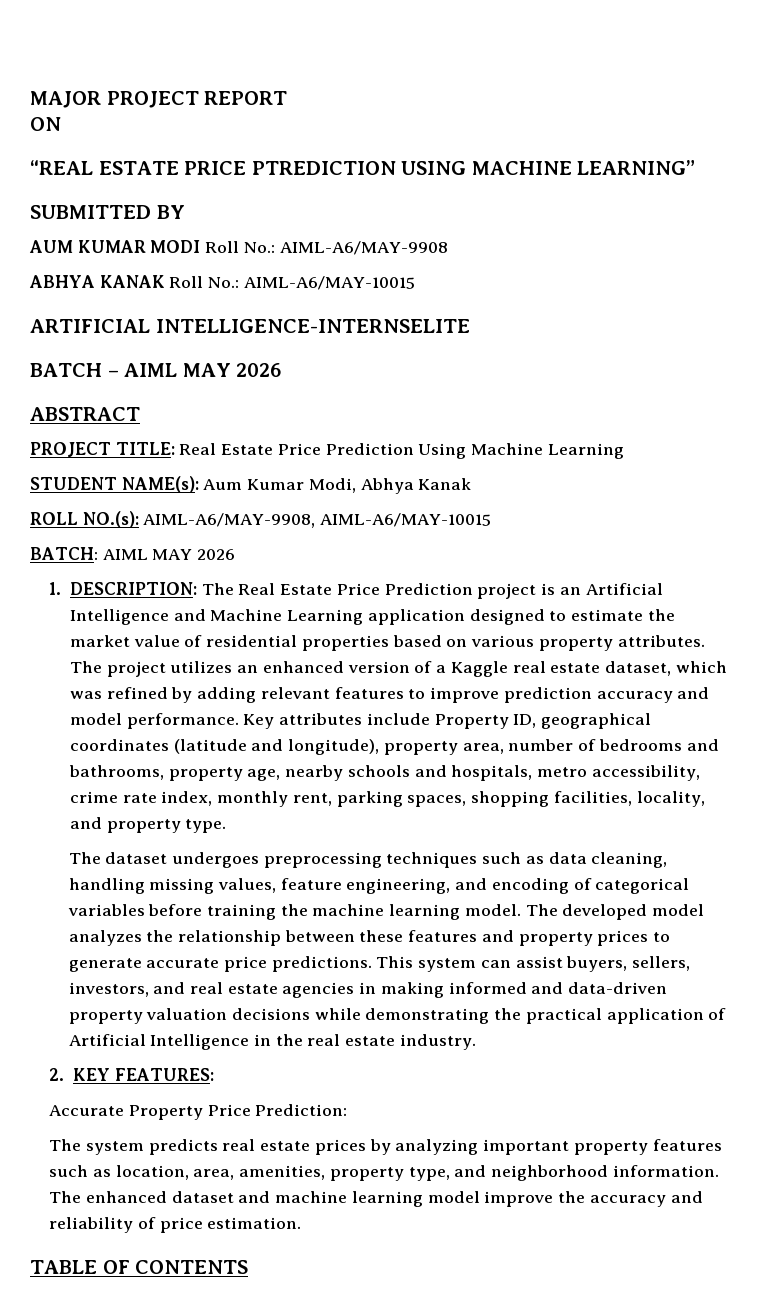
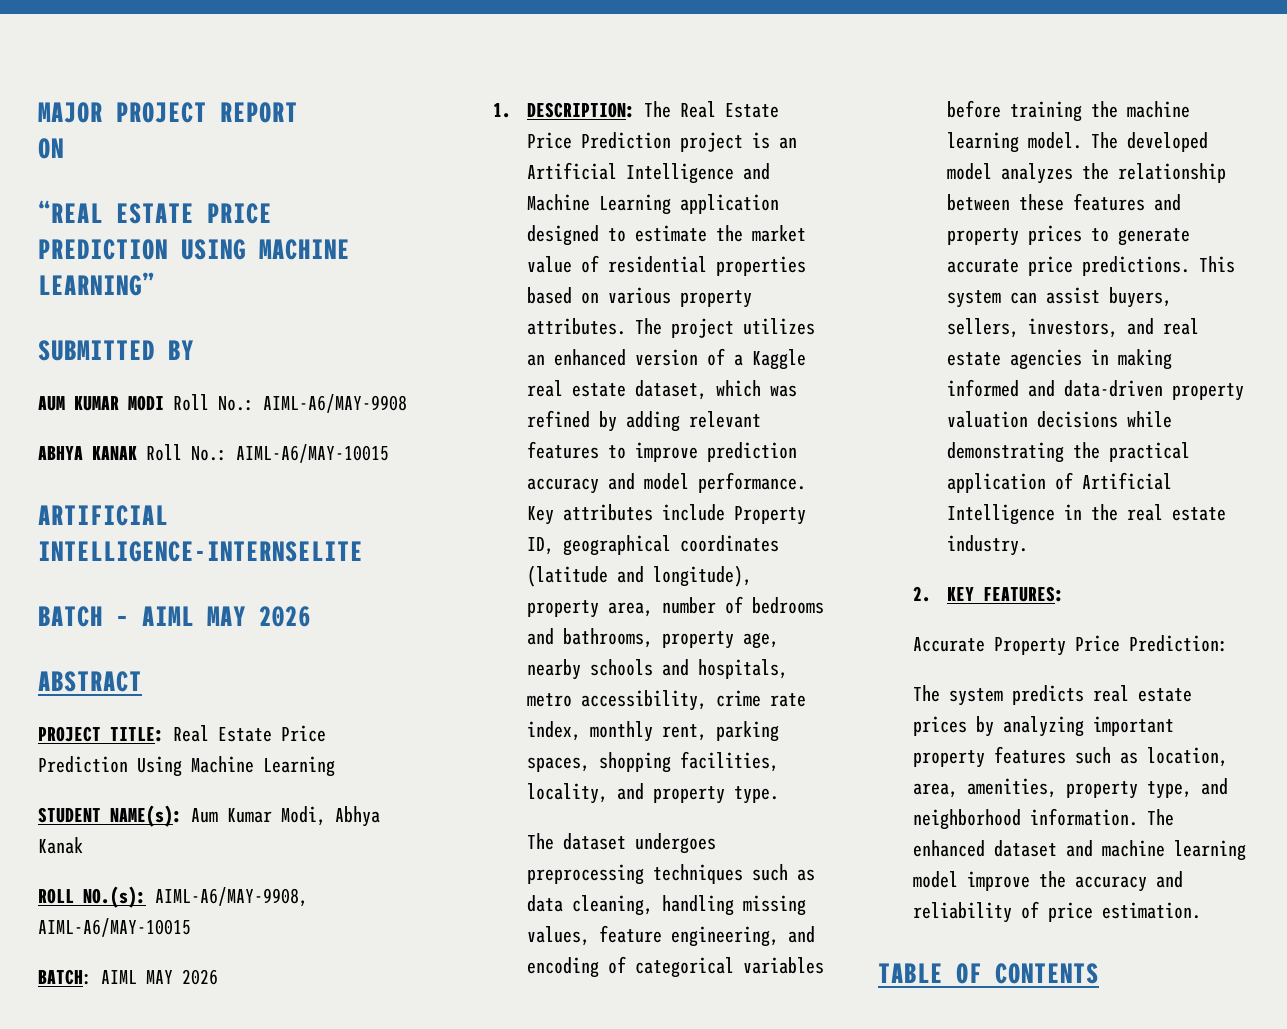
[251,161,396,175] PTREDICTION -> [38,239,168,260] PREDICTION

